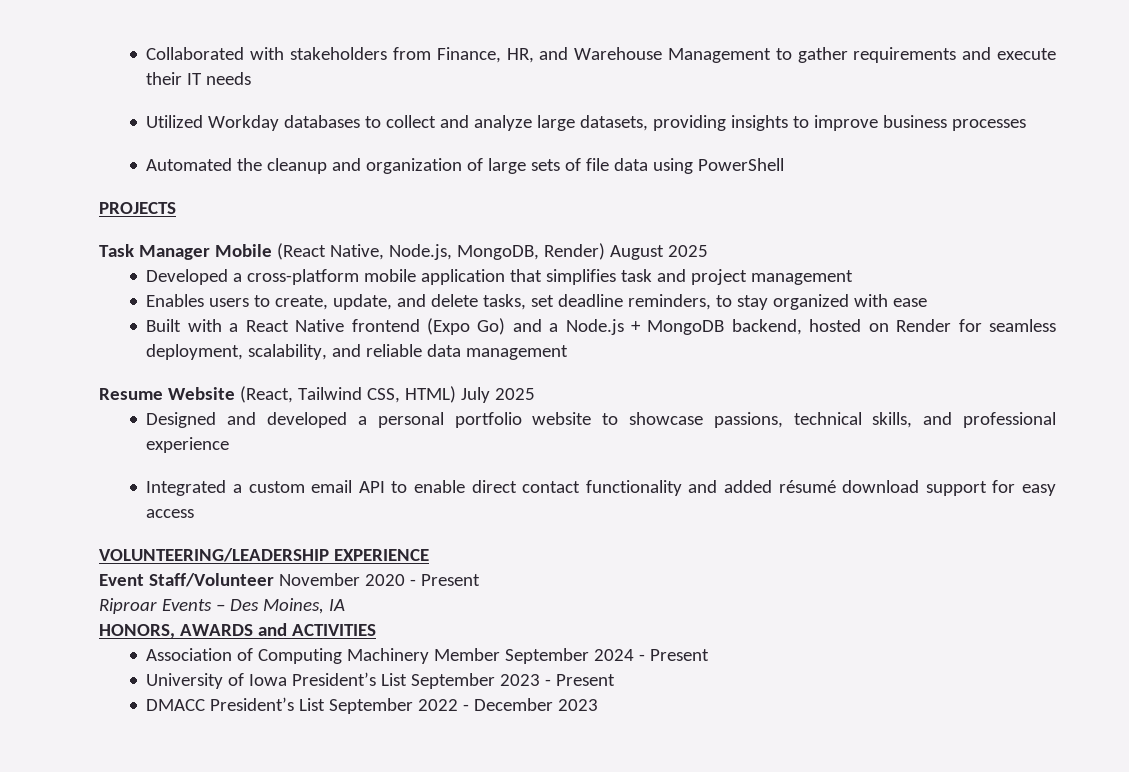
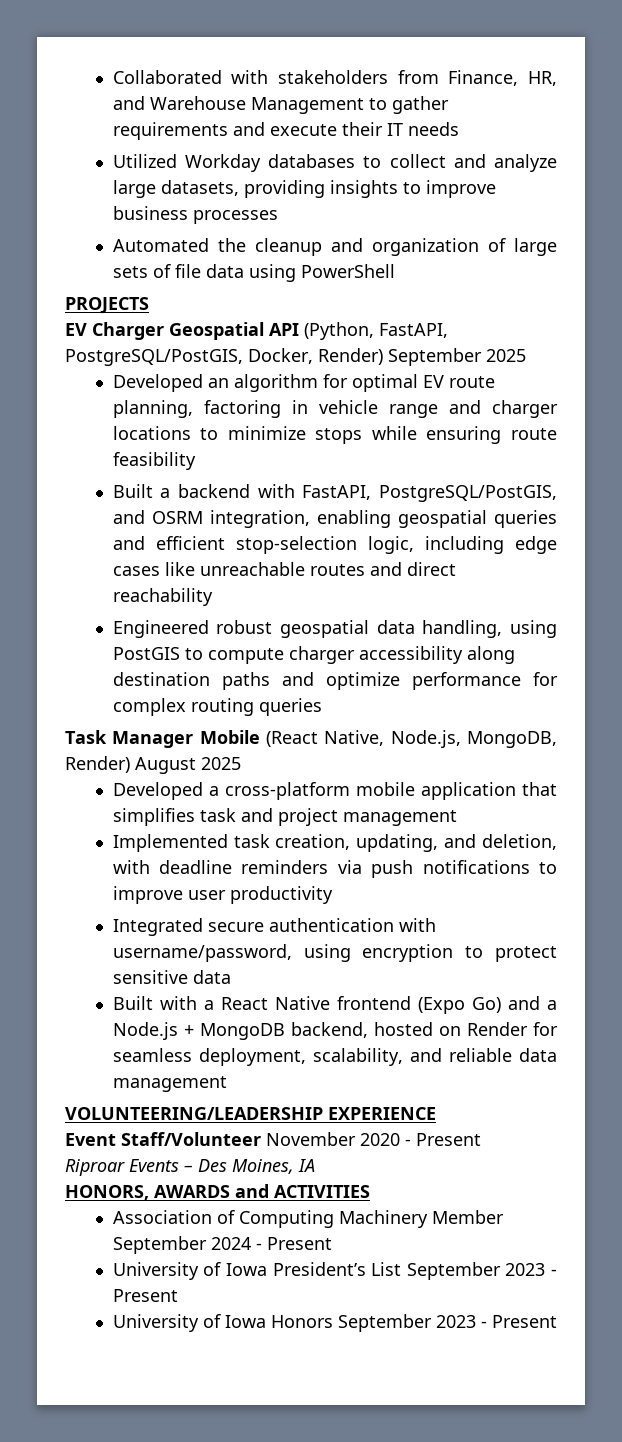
(176, 208) none -> [65,322,448,340] [65,348,526,366] [112,374,495,392] [112,400,559,418] [112,426,558,444] [112,452,196,470] [112,484,557,502] [112,510,557,528] [112,536,557,554] [112,562,456,576] [112,588,213,606] [112,620,557,638] [112,646,515,664] [112,672,558,690] [112,698,322,716] // EV Charger Geospatial API (Python, FastAPI, PostgreSQL/PostGIS, Docker, Render) September 2025 // Developed an algorithm for optimal EV route planning, factoring in vehicle range and charger locations to minimize stops while ensuring route feasibility // Built a backend with FastAPI, PostgreSQL/PostGIS, and OSRM integration, enabling geospatial queries and efficient stop-selection logic, including edge cases like unreachable routes and direct reachability // Engineered robust geospatial data handling, using PostGIS to compute charger accessibility along destination paths and optimize performance for complex routing queries
[146,294,928,310] Enables users to create, update, and delete tasks, set deadline reminders, to stay organized with ease -> [112,834,557,852] [112,860,557,878] [112,886,333,904] [112,918,436,936] [112,944,557,962] [112,970,231,984] Implemented task creation, updating, and deletion, with deadline reminders via push notifications to improve user productivity // Integrated secure authentication with username/password, using encryption to protect sensitive data
[99,386,535,403] [146,412,1056,428] [146,437,230,453] [146,480,1057,496] [146,509,195,518] // Resume Website (React, Tailwind CSS, HTML) July 2025 // Designed and developed a personal portfolio website to showcase passions, technical skills, and professional experience // Integrated a custom email API to enable direct contact functionality and added résumé download support for easy access -> (227, 1084) none
[146,697,599,714] DMACC President’s List September 2022 - December 2023 -> [112,1314,557,1332] University of Iowa Honors September 2023 - Present

